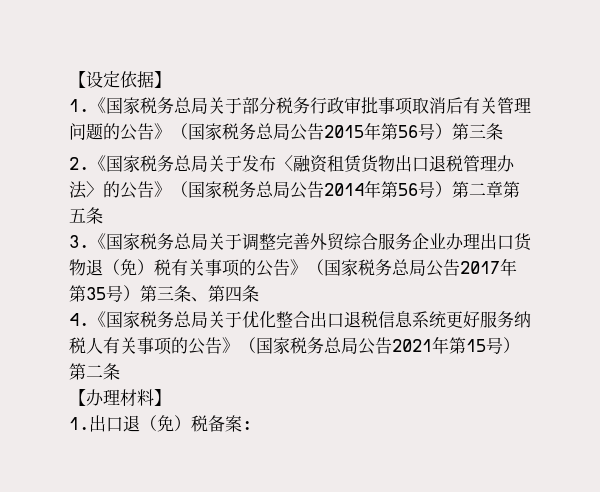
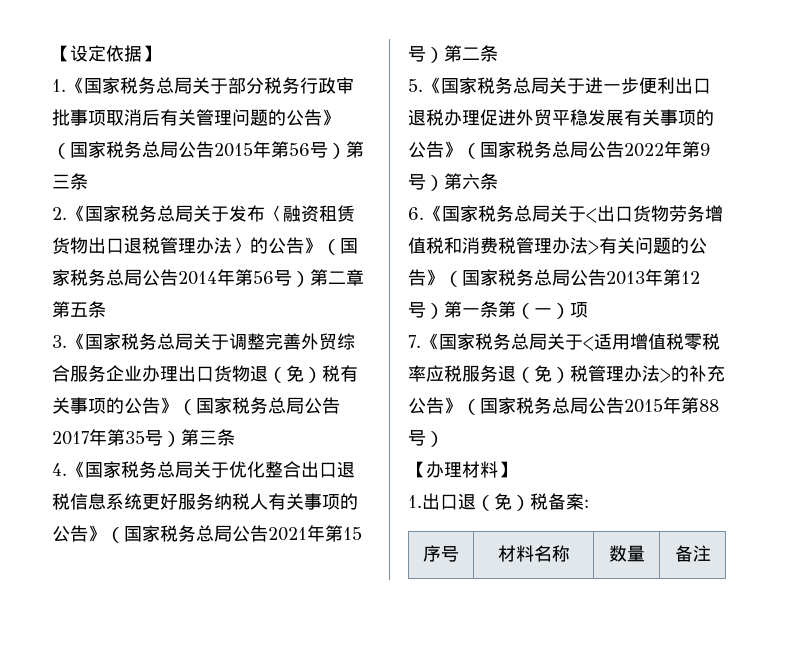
[191,285,259,302] 、第四条 -> (235, 437) none
(120, 371) none -> [408,77,711,94] [408,109,714,126] [408,141,710,159] [408,173,498,191] [408,205,723,223] [408,237,707,255] [408,269,700,287] [408,301,588,319] [408,333,720,351] [408,365,725,383] [408,397,719,415] [408,430,444,447] // 5.《国家税务总局关于进一步便利出口退税办理促进外贸平稳发展有关事项的公告》（国家税务总局公告2022年第9号）第六条 // 6.《国家税务总局关于<出口货物劳务增值税和消费税管理办法>有关问题的公告》（国家税务总局公告2013年第12号）第一条第（一）项 // 7.《国家税务总局关于<适用增值税零税率应税服务退（免）税管理办法>的补充公告》（国家税务总局公告2015年第88号）
(252, 425) none -> [423,545,459,562] [497,545,570,562] [608,545,645,562] [674,545,711,562] // 序号 | 材料名称 | 数量 | 备注

